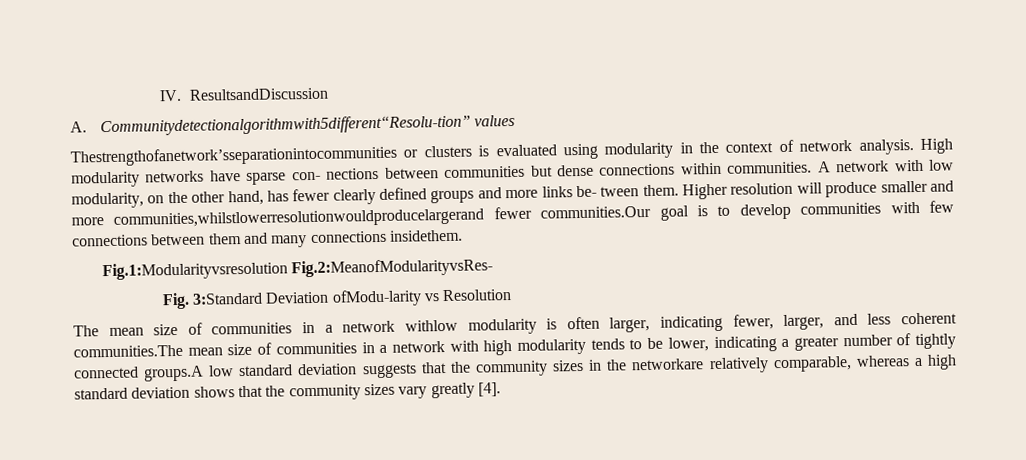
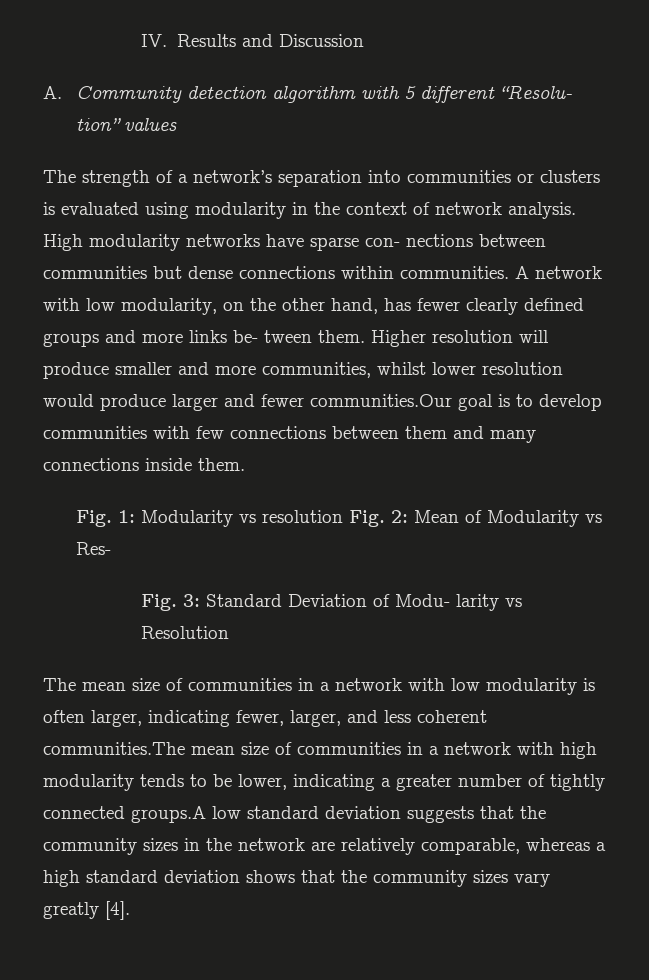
[188,87,329,101] [70,114,516,137] [70,145,397,167] ResultsandDiscussion // A. Communitydetectionalgorithmwith5different“Resolu-tion” values // Thestrengthofanetwork’sseparationintocommunities -> [176,34,364,47] [43,85,572,103] [75,118,177,131] [43,170,511,187] Results and Discussion // A. Community detection algorithm with 5 different “Resolu- tion” values // The strength of a network’s separation into communities
[113,208,485,229] communities,whilstlowerresolutionwouldproducelargerand -> [262,362,563,378] [43,394,255,411] communities, whilst lower resolution would produce larger and
[388,229,463,242] [101,258,494,281] [161,289,422,310] insidethem. // Fig.1:Modularityvsresolution Fig.2:MeanofModularityvsRes- // Fig. 3:Standard Deviation ofModu-larity -> [145,458,245,471] [75,510,602,527] [75,542,111,555] [141,594,500,611] inside them. // Fig. 1: Modularity vs resolution Fig. 2: Mean of Modularity vs Res- // Fig. 3: Standard Deviation of Modu- larity
[404,319,458,332] withlow -> [408,678,480,691] with low
[631,358,705,371] networkare -> [238,838,335,851] network are

